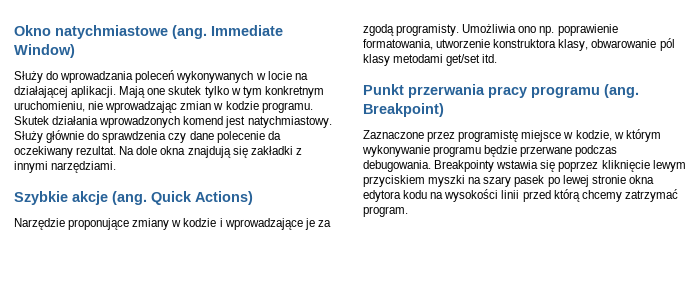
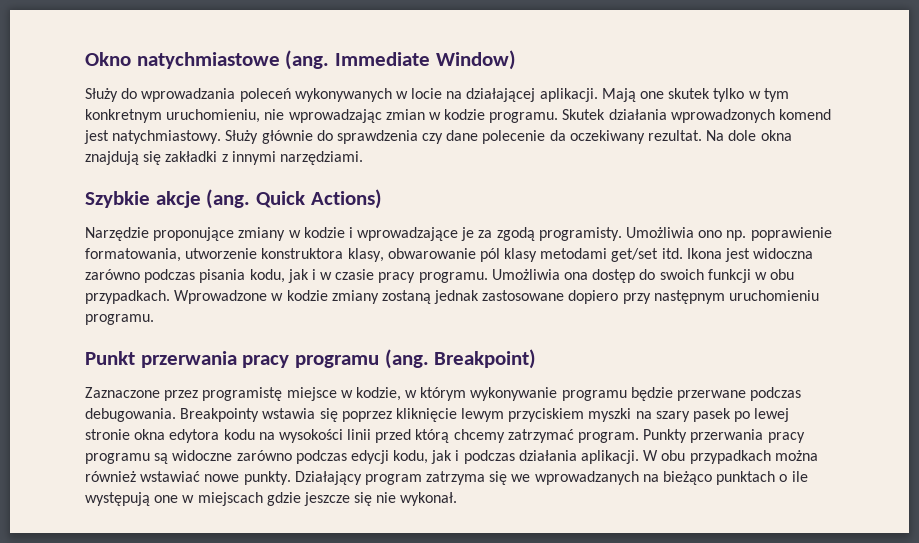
(498, 58) none -> [686,248,814,262] [85,269,795,283] [85,290,820,304] [85,314,154,325] Ikona jest widoczna zarówno podczas pisania kodu, jak i w czasie pracy programu. Umożliwia ona dostęp do swoich funkcji w obu przypadkach. Wprowadzone w kodzie zmiany zostaną jednak zastosowane dopiero przy następnym uruchomieniu programu.
(408, 211) none -> [643,429,805,443] [85,450,818,464] [85,471,808,485] [85,492,458,506] Punkty przerwania pracy programu są widoczne zarówno podczas edycji kodu, jak i podczas działania aplikacji. W obu przypadkach można również wstawiać nowe punkty. Działający program zatrzyma się we wprowadzanych na bieżąco punktach o ile występują one w miejscach gdzie jeszcze się nie wykonał.

